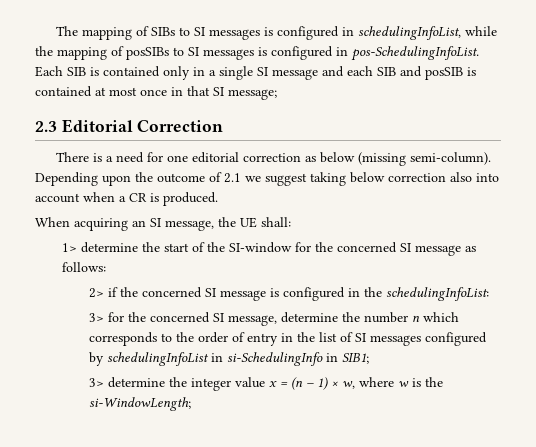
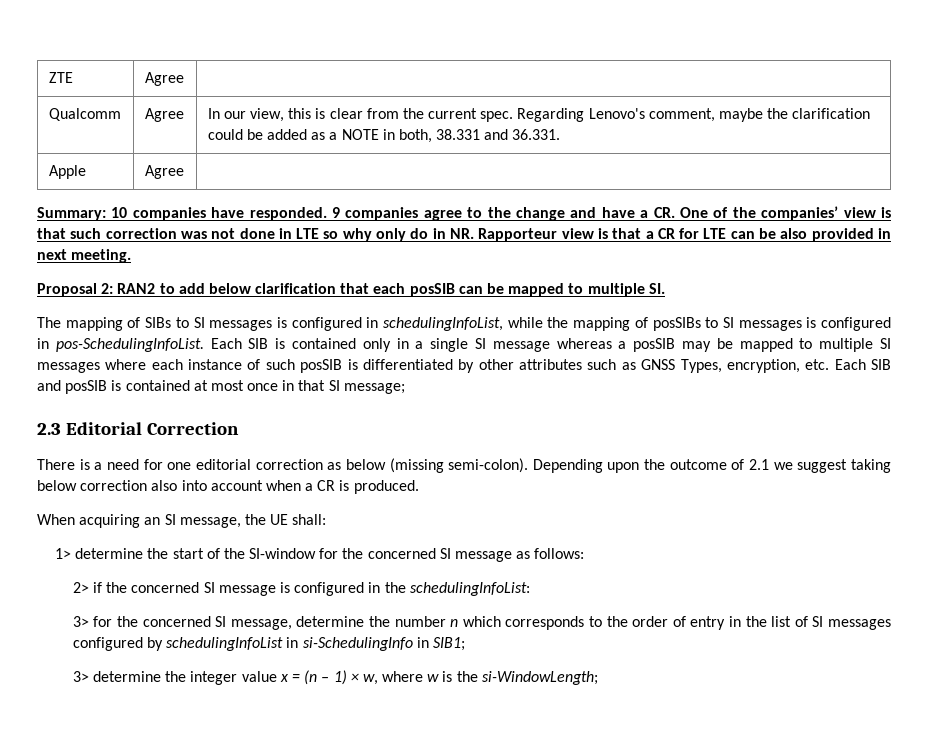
(55, 31) none -> [48,72,73,83] [144,72,184,86] [48,108,121,121] [144,108,184,122] [207,108,871,122] [207,129,561,143] [48,165,86,179] [144,165,184,179] [37,206,891,221] [37,228,891,242] [37,249,132,263] [37,283,665,297] ZTE | Agree | // Qualcomm | Agree | In our view, this is clear from the current spec. Regarding Lenovo's comment, maybe the clarification could be added as a NOTE in both, 38.331 and 36.331. // Apple | Agree | // Summary: 10 companies have responded. 9 companies agree to the change and have a CR. One of the companies’ view is that such correction was not done in LTE so why only do in NR. Rapporteur view is that a CR for LTE can be also provided in next meeting. // Proposal 2: RAN2 to add below clarification that each posSIB can be mapped to multiple SI. //
[322,66,373,77] and each -> [556,338,891,352] [37,359,866,373] whereas a posSIB may be mapped to multiple SI messages where each instance of such posSIB is differentiated by other attributes such as GNSS Types, encryption, etc. Each
[409,152,491,165] semi-column). -> [448,458,529,473] semi-colon).

